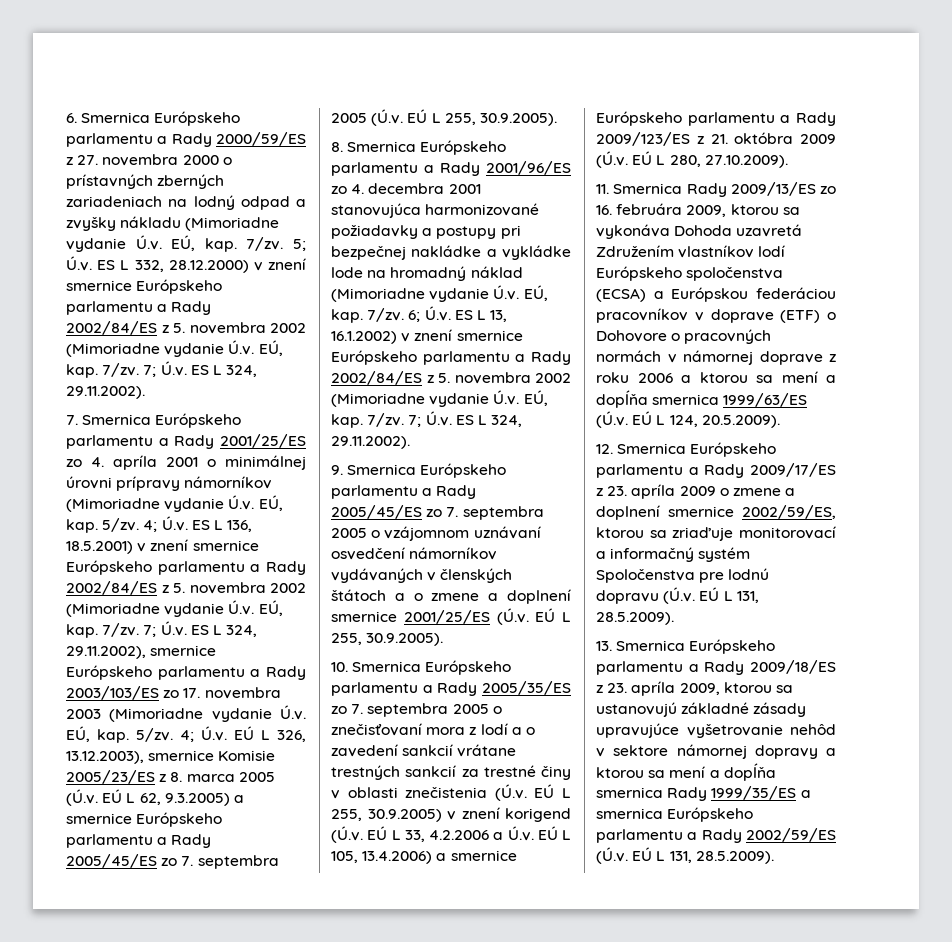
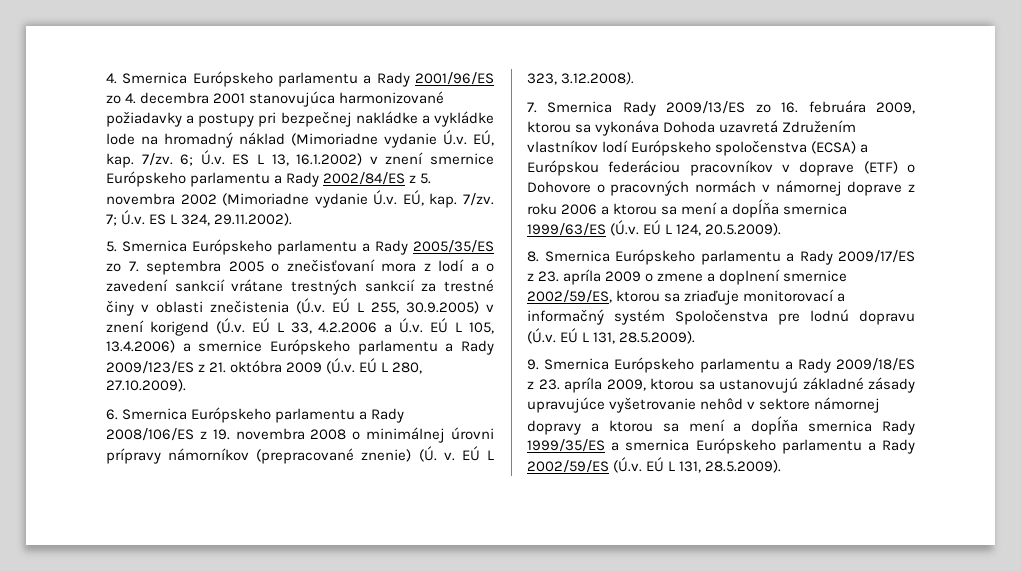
[66,111,241,126] [66,132,306,147] [66,154,232,166] [66,174,225,189] [66,195,306,210] [66,216,280,231] [66,235,306,252] [66,256,306,273] [66,279,223,294] [66,301,212,315] [66,321,306,335] [66,340,283,357] [66,361,258,378] [66,386,145,399] [66,413,242,428] [66,434,306,449] [66,455,306,470] [66,476,273,491] [66,495,283,512] [66,516,253,533] [66,539,259,554] [66,560,306,575] [66,581,306,595] [66,600,283,617] [66,621,258,638] [66,645,217,659] [66,665,306,680] [66,686,281,700] [66,705,306,722] [66,726,306,743] [66,750,276,764] [66,770,275,784] [66,789,244,806] [66,812,223,827] [66,834,212,848] [66,854,279,869] [331,109,557,126] [331,142,343,152] 6. Smernica Európskeho parlamentu a Rady 2000/59/ES z 27. novembra 2000 o prístavných zberných zariadeniach na lodný odpad a zvyšky nákladu (Mimoriadne vydanie Ú.v. EÚ, kap. 7/zv. 5; Ú.v. ES L 332, 28.12.2000) v znení smernice Európskeho parlamentu a Rady 2002/84/ES z 5. novembra 2002 (Mimoriadne vydanie Ú.v. EÚ, kap. 7/zv. 7; Ú.v. ES L 324, 29.11.2002). // 7. Smernica Európskeho parlamentu a Rady 2001/25/ES zo 4. apríla 2001 o minimálnej úrovni prípravy námorníkov (Mimoriadne vydanie Ú.v. EÚ, kap. 5/zv. 4; Ú.v. ES L 136, 18.5.2001) v znení smernice Európskeho parlamentu a Rady 2002/84/ES z 5. novembra 2002 (Mimoriadne vydanie Ú.v. EÚ, kap. 7/zv. 7; Ú.v. ES L 324, 29.11.2002), smernice Európskeho parlamentu a Rady 2003/103/ES zo 17. novembra 2003 (Mimoriadne vydanie Ú.v. EÚ, kap. 5/zv. 4; Ú.v. EÚ L 326, 13.12.2003), smernice Komisie 2005/23/ES z 8. marca 2005 (Ú.v. EÚ L 62, 9.3.2005) a smernice Európskeho parlamentu a Rady 2005/45/ES zo 7. septembra 2005 (Ú.v. EÚ L 255, 30.9.2005). // 8. -> [106,73,117,84] 4.
[331,463,507,478] [331,485,477,499] [331,505,544,520] [331,526,541,541] [331,547,498,560] [331,568,513,583] [331,589,571,604] [331,608,571,625] [331,633,444,646] [331,662,348,672] 9. Smernica Európskeho parlamentu a Rady 2005/45/ES zo 7. septembra 2005 o vzájomnom uznávaní osvedčení námorníkov vydávaných v členských štátoch a o zmene a doplnení smernice 2001/25/ES (Ú.v. EÚ L 255, 30.9.2005). // 10. -> [106,241,117,252] 5.
[596,184,609,194] 11. -> [106,407,405,423] [106,427,495,443] [106,446,495,464] [527,72,635,85] [527,102,537,113] 6. Smernica Európskeho parlamentu a Rady 2008/106/ES z 19. novembra 2008 o minimálnej úrovni prípravy námorníkov (prepracované znenie) (Ú. v. EÚ L 323, 3.12.2008). // 7.
[596,444,613,454] 12. -> [527,251,539,262] 8.
[596,641,612,651] 13. -> [527,359,539,370] 9.

